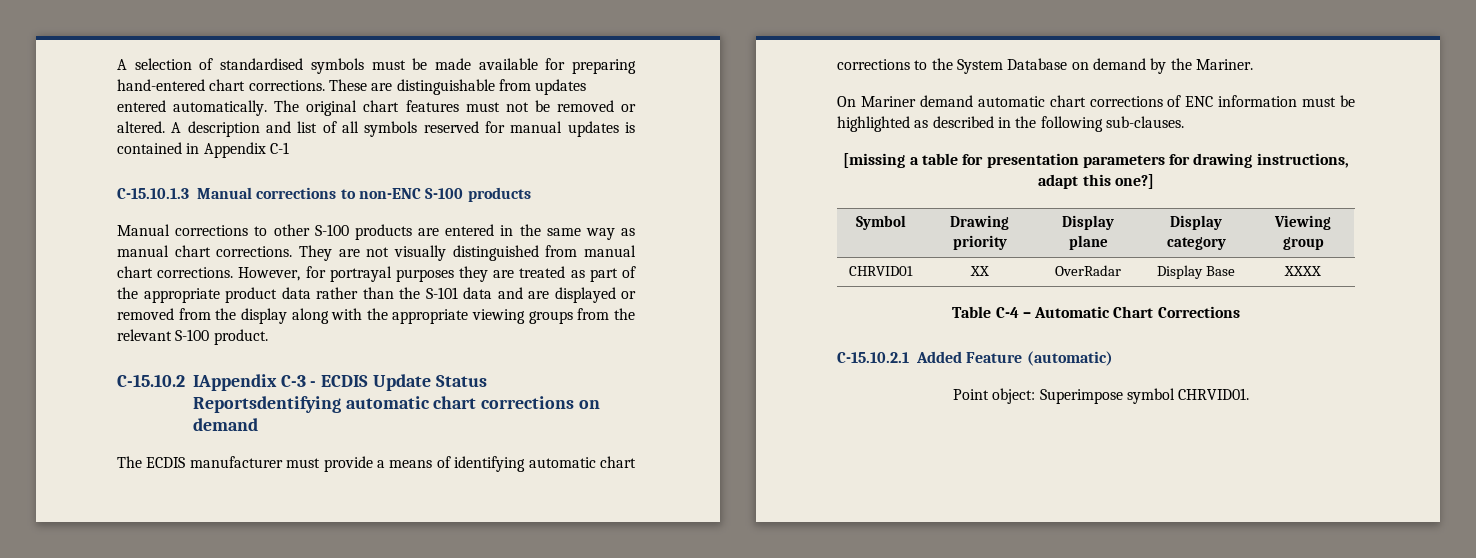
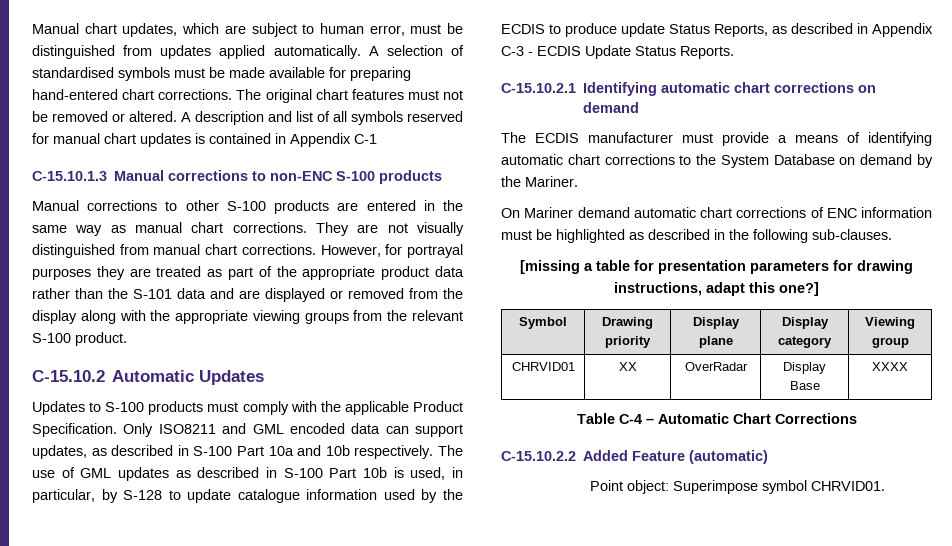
(117, 64) none -> [32,23,463,37] [32,45,361,59] Manual chart updates, which are subject to human error, must be distinguished from updates applied automatically.
[328,79,587,95] [117,100,268,116] These are distinguishable from updates entered automatically. -> (233, 94) none
(563, 127) none -> [104,133,136,144] chart
[193,374,277,391] IAppendix -> [112,370,265,385] [32,401,463,415] [32,423,463,437] [32,445,464,459] [32,467,464,481] [32,489,463,503] [501,23,933,37] Automatic Updates // Updates to S-100 products must comply with the applicable Product Specification. Only ISO8211 and GML encoded data can support updates, as described in S-100 Part 10a and 10b respectively. The use of GML updates as described in S-100 Part 10b is used, in particular, by S-128 to update catalogue information used by the ECDIS to produce update Status Reports, as described in Appendix
[193,396,341,413] Reportsdentifying -> [680,46,734,59] [501,82,658,96] Reports. // C-15.10.2.1 Identifying
[837,352,909,363] C-15.10.2.1 -> [501,451,576,461] C-15.10.2.2

